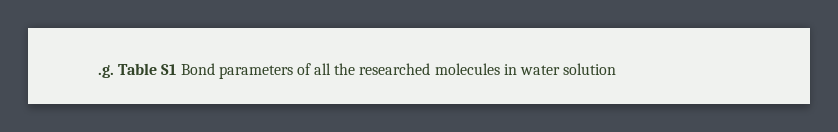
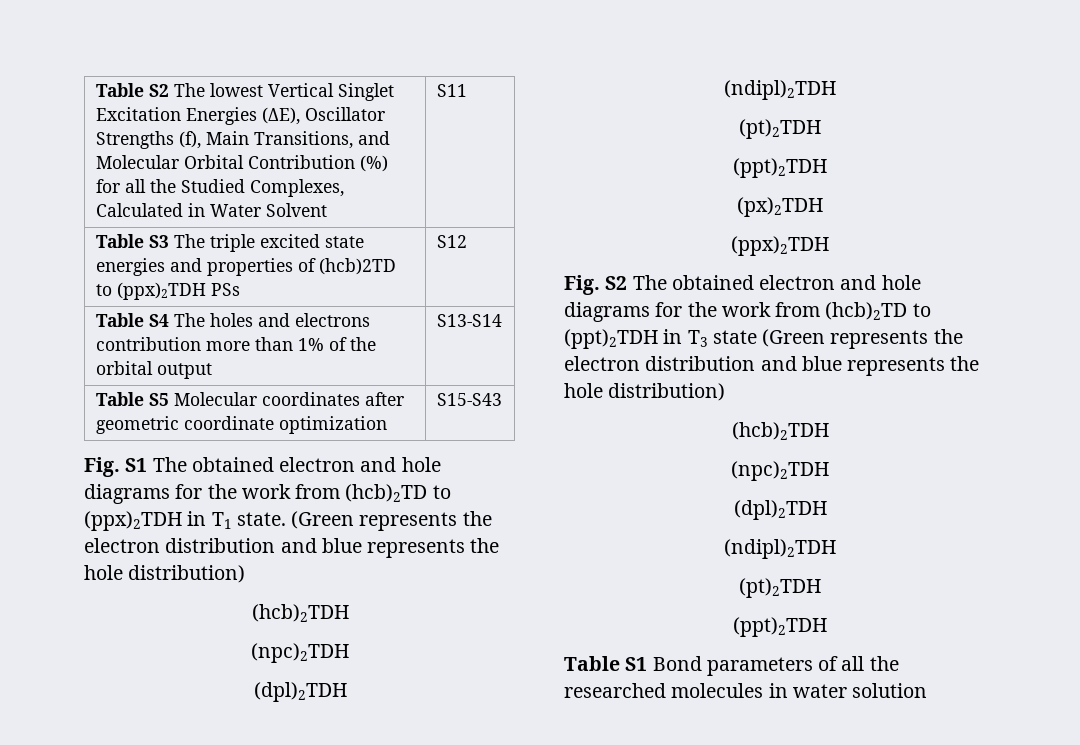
[98,65,114,78] .g. -> [95,83,394,101] [95,107,385,125] [95,131,390,149] [95,155,388,172] [95,179,344,197] [95,203,327,217] [436,84,467,97] [95,234,364,252] [95,258,396,276] [95,282,240,300] [436,235,467,248] [95,313,370,327] [95,337,376,351] [95,361,212,379] [436,314,502,327] [95,392,404,406] [95,416,387,434] [436,393,502,406] [84,457,441,477] [84,484,451,504] [84,511,492,531] [84,538,500,558] [84,565,246,583] [251,604,349,622] [251,643,349,663] [253,682,347,702] [724,80,836,100] [739,119,821,139] [733,158,827,178] [737,197,823,217] [731,236,829,256] [564,275,921,295] [564,302,931,322] [564,329,963,349] [564,356,980,376] [564,383,726,401] [731,422,829,440] [731,461,829,481] [733,500,827,520] [724,539,836,559] [739,578,821,598] [733,617,827,637] Table S2 The lowest Vertical Singlet Excitation Energies (ΔE), Oscillator Strengths (f), Main Transitions, and Molecular Orbital Contribution (%) for all the Studied Complexes, Calculated in Water Solvent | S11 // Table S3 The triple excited state energies and properties of (hcb)2TD to (ppx)2TDH PSs | S12 // Table S4 The holes and electrons contribution more than 1% of the orbital output | S13-S14 // Table S5 Molecular coordinates after geometric coordinate optimization | S15-S43 // Fig. S1 The obtained electron and hole diagrams for the work from (hcb)2TD to (ppx)2TDH in T1 state. (Green represents the electron distribution and blue represents the hole distribution) // (hcb)2TDH // (npc)2TDH // (dpl)2TDH // (ndipl)2TDH // (pt)2TDH // (ppt)2TDH // (px)2TDH // (ppx)2TDH // Fig. S2 The obtained electron and hole diagrams for the work from (hcb)2TD to (ppt)2TDH in T3 state (Green represents the electron distribution and blue represents the hole distribution) // (hcb)2TDH // (npc)2TDH // (dpl)2TDH // (ndipl)2TDH // (pt)2TDH // (ppt)2TDH //

